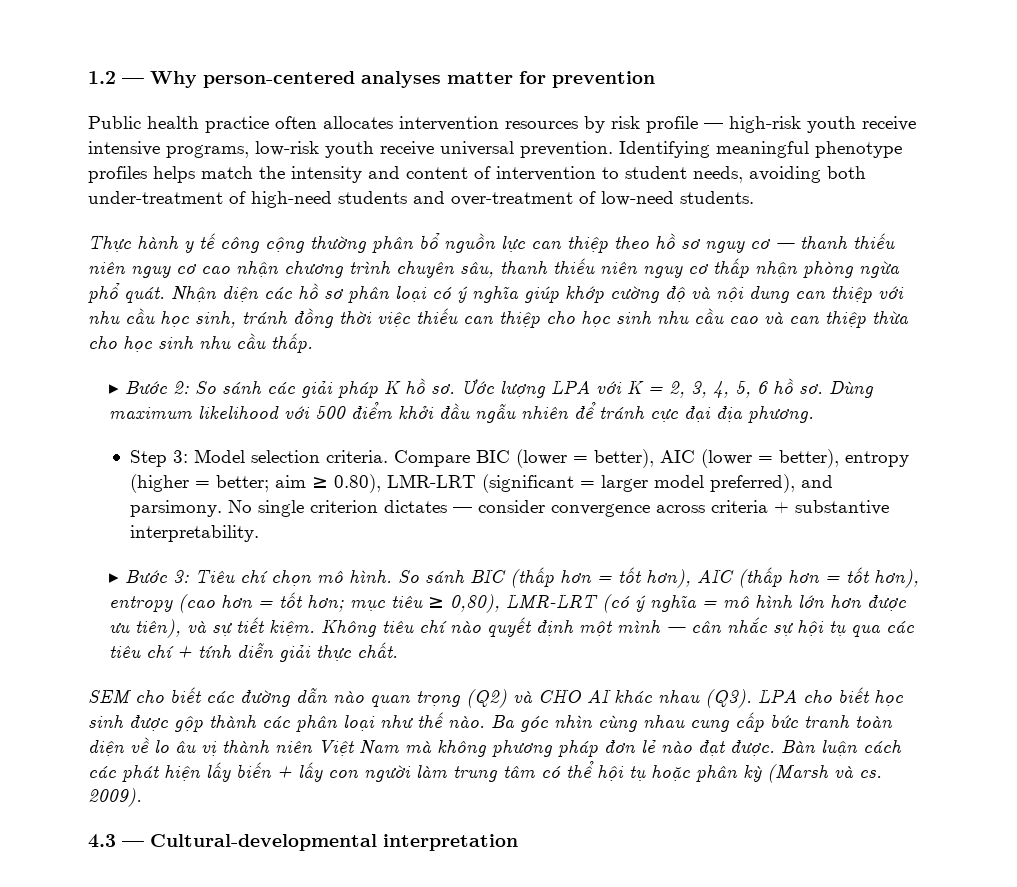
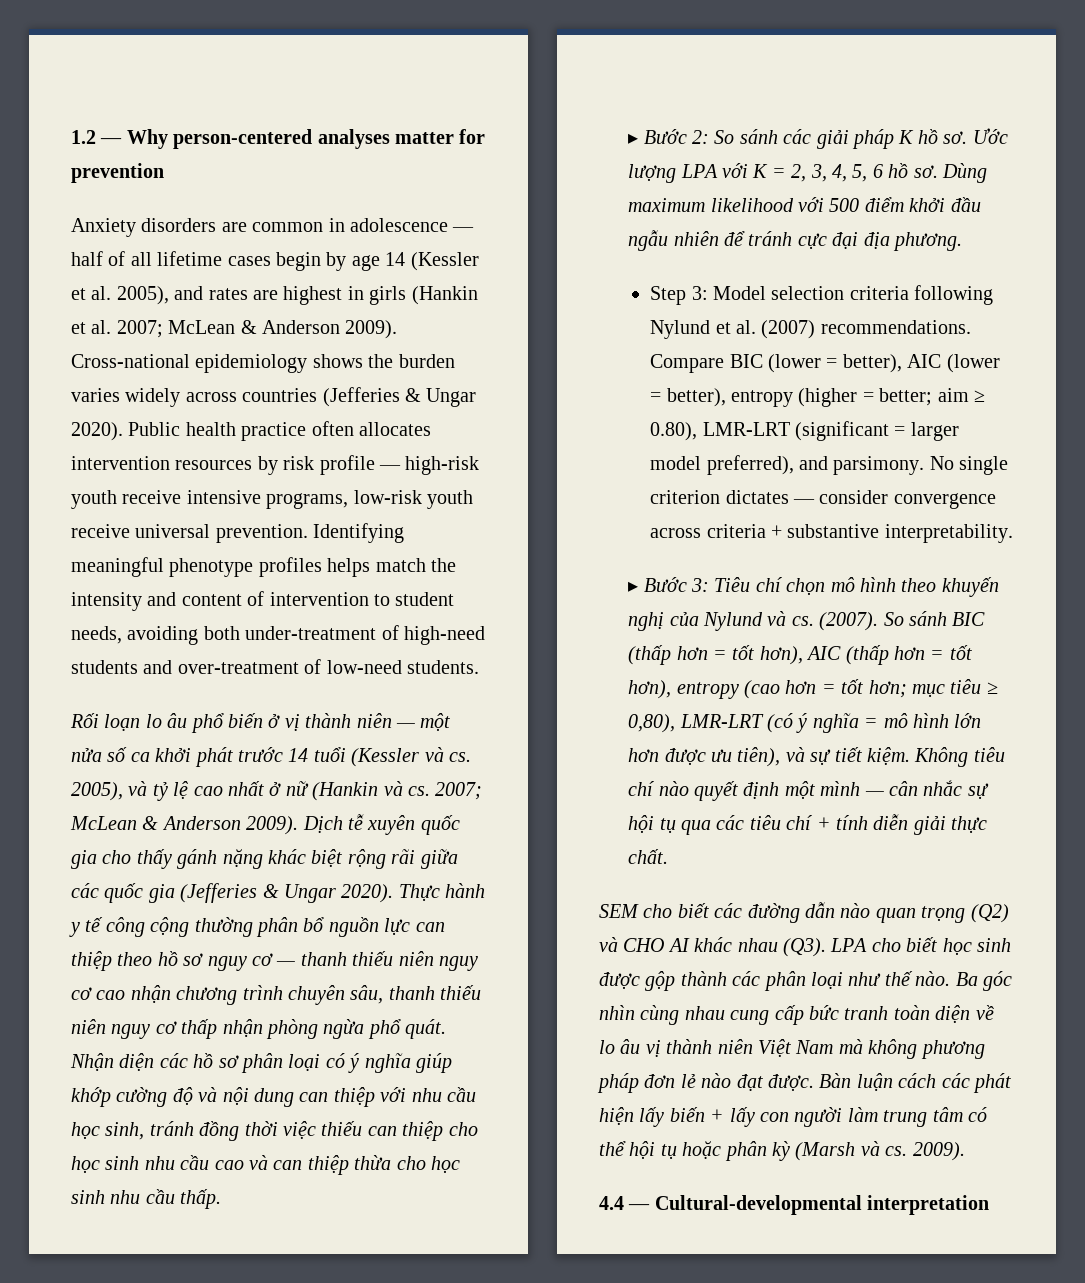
(655, 79) none -> [71,218,475,237] [71,251,479,271] [71,286,478,305] [71,320,398,339] [71,354,455,373] [71,387,477,407] [71,422,123,441] Anxiety disorders are common in adolescence — half of all lifetime cases begin by age 14 (Kessler et al. 2005), and rates are highest in girls (Hankin et al. 2007; McLean & Anderson 2009). Cross-national epidemiology shows the burden varies widely across countries (Jefferies & Ungar 2020).
(754, 197) none -> [70,713,451,733] [71,747,471,767] [71,781,483,801] [70,814,460,835] [71,849,458,869] [71,883,394,903] Rối loạn lo âu phổ biến ở vị thành niên — một nửa số ca khởi phát trước 14 tuổi (Kessler và cs. 2005), và tỷ lệ cao nhất ở nữ (Hankin và cs. 2007; McLean & Anderson 2009). Dịch tễ xuyên quốc gia cho thấy gánh nặng khác biệt rộng rãi giữa các quốc gia (Jefferies & Ungar 2020).
[325,450,388,463] criteria. -> [849,285,994,305] [650,320,971,339] criteria following Nylund et al. (2007) recommendations.
[349,570,393,583] hình. -> [860,577,999,597] [628,611,879,631] hình theo khuyến nghị của Nylund và cs. (2007).
[88,834,116,848] 4.3 -> [599,1196,624,1210] 4.4

